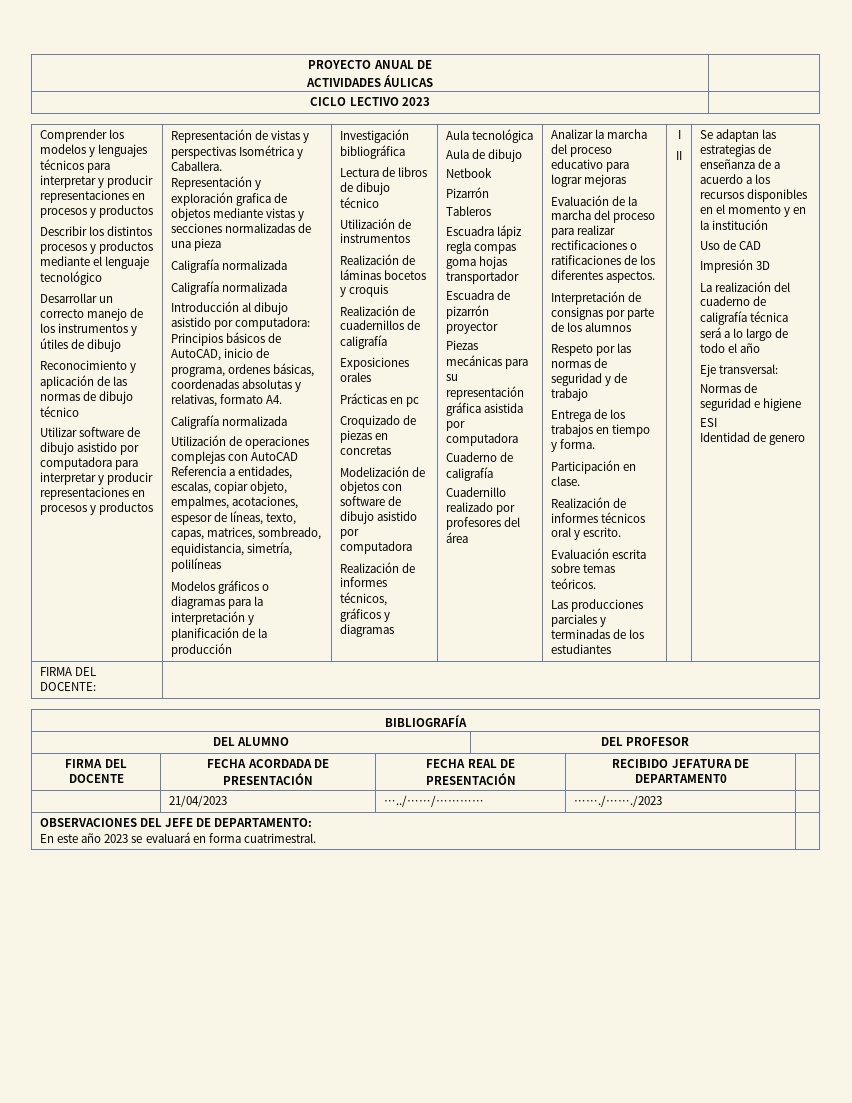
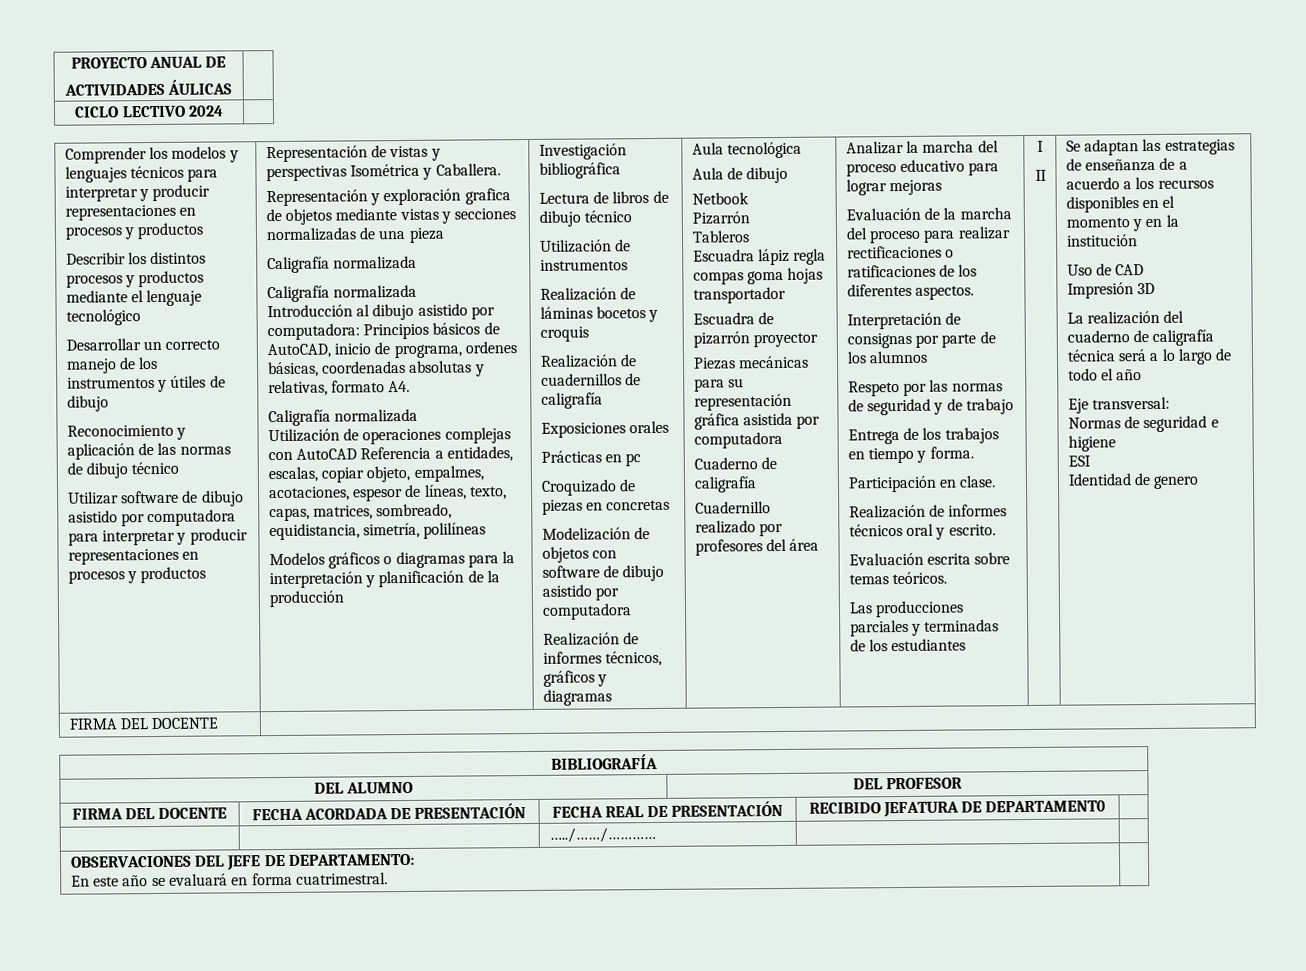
[401,97,430,106] 2023 -> [187,105,224,117] 2024
[40,682,97,691] DOCENTE: -> [151,717,219,730] DOCENTE
[169,795,228,807] 21/04/2023 -> (1107, 806) none
[574,795,663,807] ……./……./2023 -> (656, 834) none
[104,834,129,843] 2023 -> (149, 881) none

